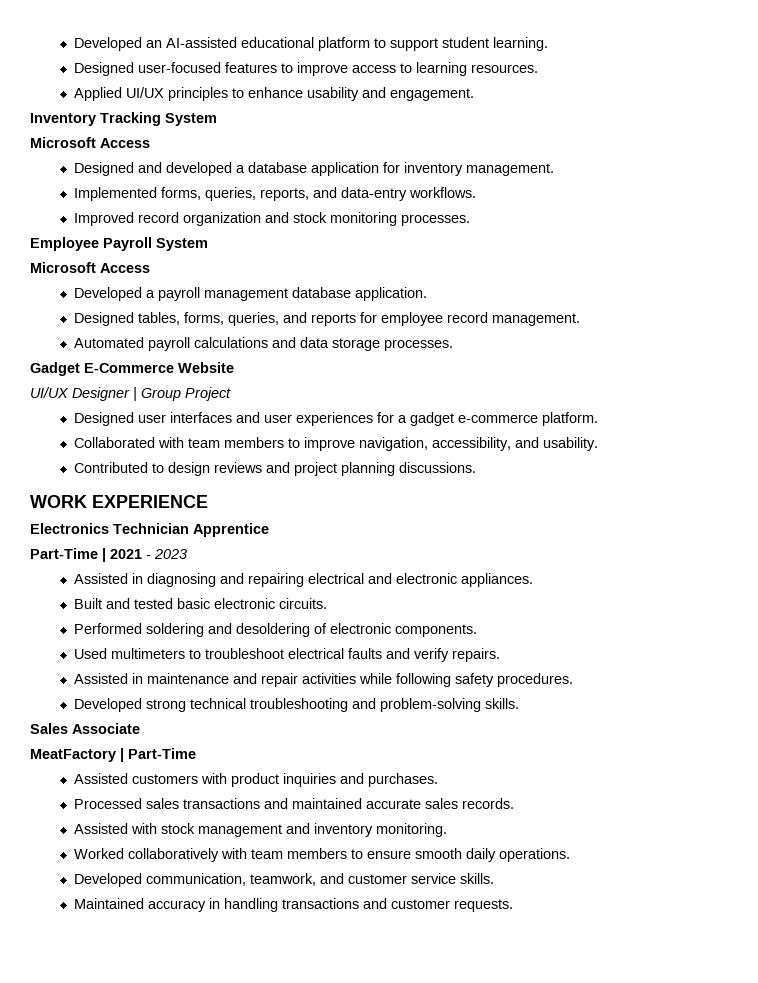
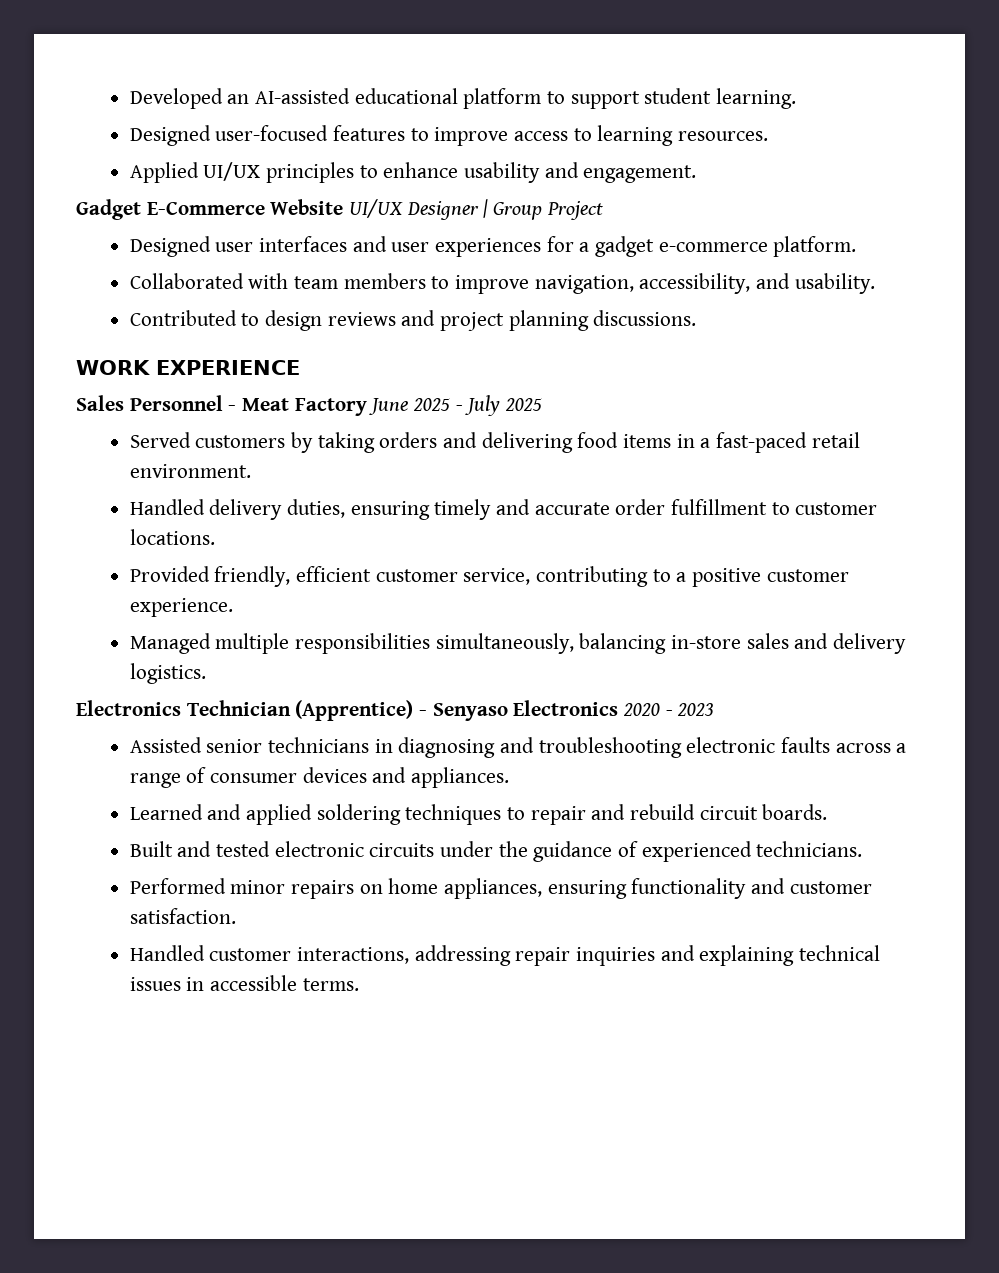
[30,112,217,126] [30,137,150,148] [73,162,554,176] [73,187,476,201] [73,212,470,226] [30,237,208,251] [30,262,150,273] [73,287,427,301] [73,312,580,326] [73,337,453,351] // Inventory Tracking System // Microsoft Access // Designed and developed a database application for inventory management. // Implemented forms, queries, reports, and data-entry workflows. // Improved record organization and stock monitoring processes. // Employee Payroll System // Microsoft Access // Developed a payroll management database application. // Designed tables, forms, queries, and reports for employee record management. // Automated payroll calculations and data storage processes. -> (697, 174) none
(234, 367) // -> (344, 207) none
[30,523,269,537] [30,548,142,562] Electronics Technician Apprentice // Part-Time | 2021 -> [76,395,543,416] [129,432,860,453] [129,464,251,478] [129,499,878,520] [129,529,215,545] [129,566,849,587] [129,598,233,617] [129,633,907,654] [129,663,206,684] [76,700,661,721] Sales Personnel - Meat Factory June 2025 - July 2025 // Served customers by taking orders and delivering food items in a fast-paced retail environment. // Handled delivery duties, ensuring timely and accurate order fulfillment to customer locations. // Provided friendly, efficient customer service, contributing to a positive customer experience. // Managed multiple responsibilities simultaneously, balancing in-store sales and delivery logistics. // Electronics Technician (Apprentice) - Senyaso Electronics 2020
(128, 578) none -> [206,737,370,753] senior technicians
[247,573,533,587] [73,598,327,609] [73,623,477,637] [73,648,500,662] [73,673,573,687] [73,698,519,712] [30,723,140,734] [30,748,196,762] [73,773,438,787] [73,798,514,809] [73,823,447,837] [73,848,570,862] [73,873,494,887] [73,898,513,912] repairing electrical and electronic appliances. // Built and tested basic electronic circuits. // Performed soldering and desoldering of electronic components. // Used multimeters to troubleshoot electrical faults and verify repairs. // Assisted in maintenance and repair activities while following safety procedures. // Developed strong technical troubleshooting and problem-solving skills. // Sales Associate // MeatFactory | Part-Time // Assisted customers with product inquiries and purchases. // Processed sales transactions and maintained accurate sales records. // Assisted with stock management and inventory monitoring. // Worked collaboratively with team members to ensure smooth daily operations. // Developed communication, teamwork, and customer service skills. // Maintained accuracy in handling transactions and customer requests. -> [538,737,907,758] [129,767,510,788] [129,804,828,825] [129,841,863,862] [129,878,872,899] [129,908,236,924] [129,945,881,966] [129,975,359,991] troubleshooting electronic faults across a range of consumer devices and appliances. // Learned and applied soldering techniques to repair and rebuild circuit boards. // Built and tested electronic circuits under the guidance of experienced technicians. // Performed minor repairs on home appliances, ensuring functionality and customer satisfaction. // Handled customer interactions, addressing repair inquiries and explaining technical issues in accessible terms.

